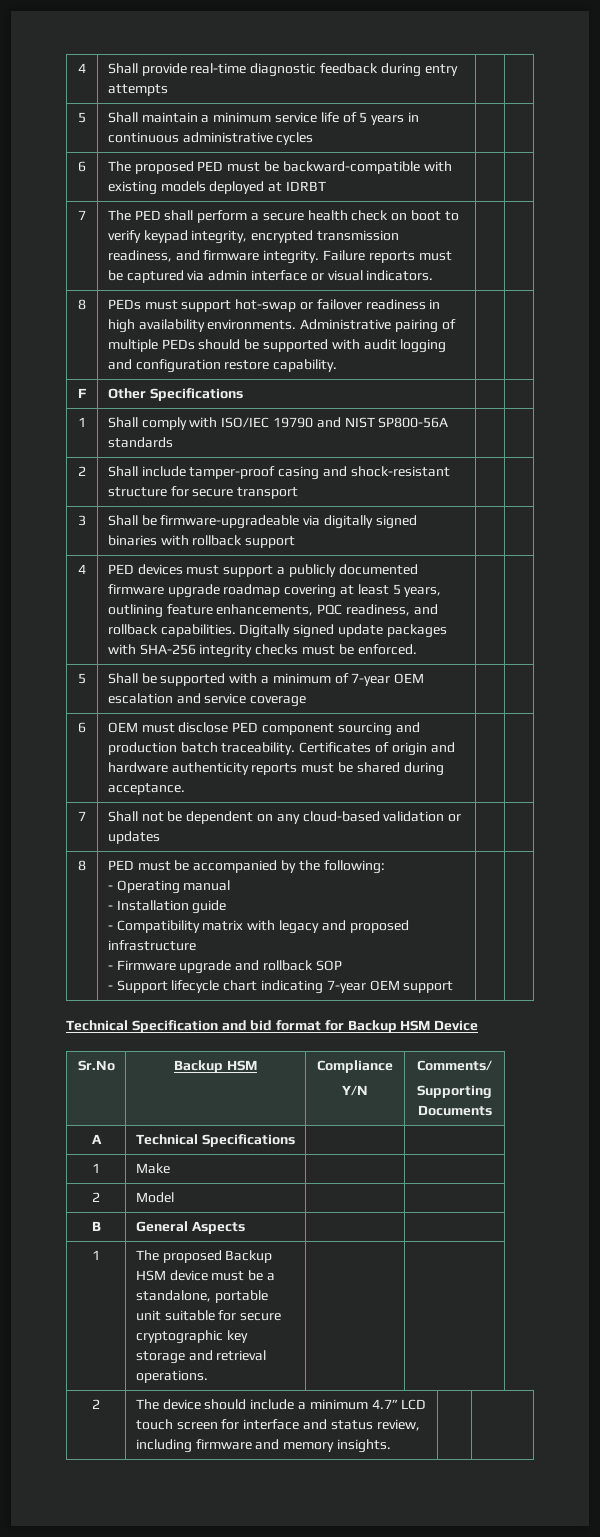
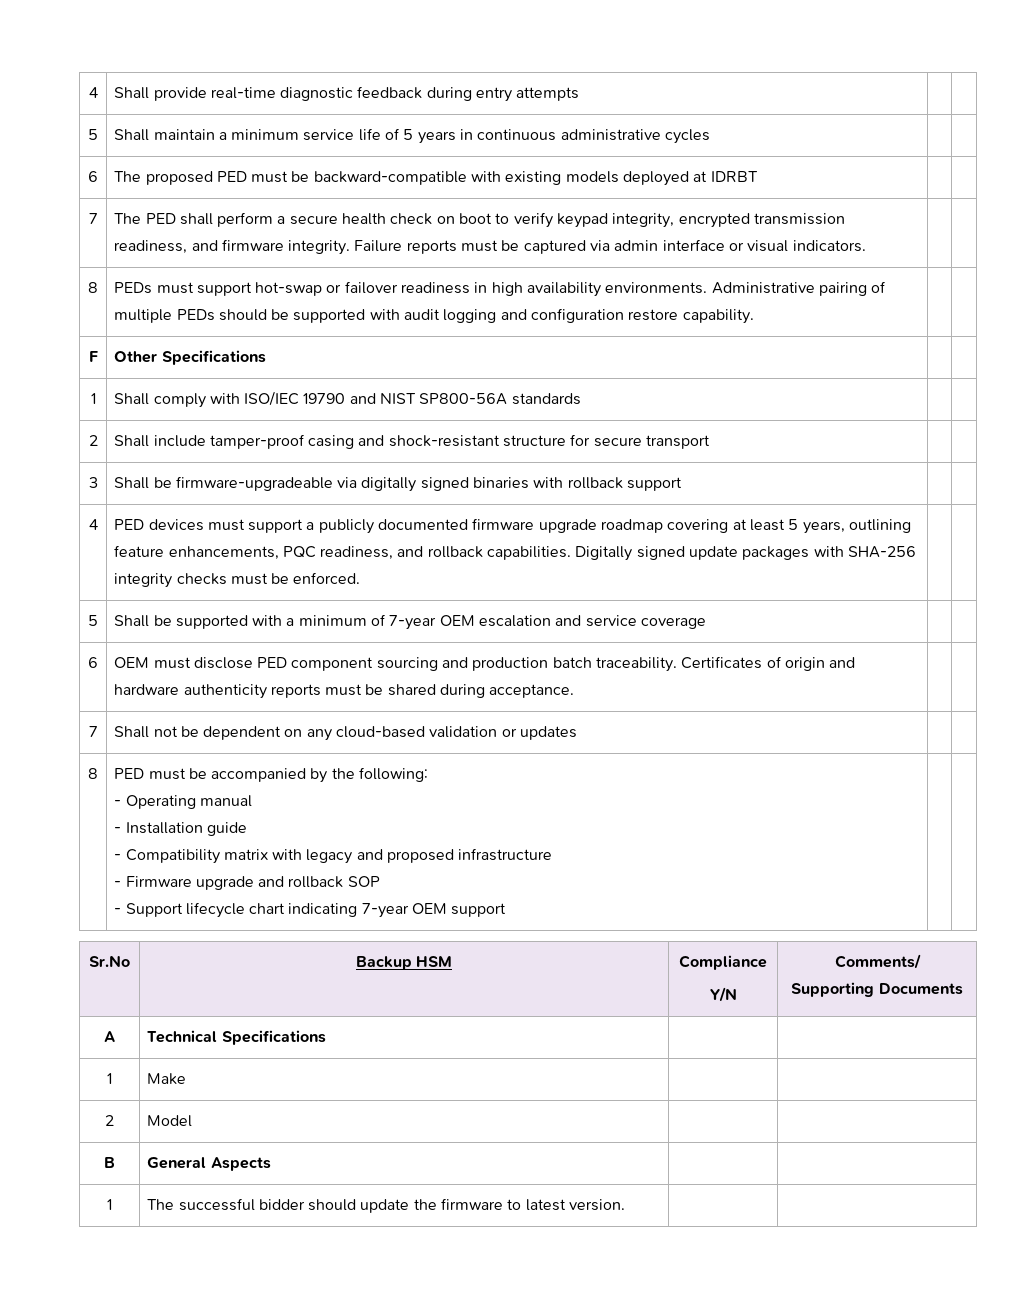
[66,1020,479,1033] // Technical Specification and bid format for Backup HSM Device -> (507, 910) none
[162,1250,273,1263] [135,1270,275,1281] [135,1290,268,1303] [135,1310,282,1321] [135,1330,248,1344] [135,1350,267,1364] [135,1370,208,1383] [92,1399,100,1409] [135,1399,427,1410] [135,1419,420,1431] [135,1439,391,1453] proposed Backup HSM device must be a standalone, portable unit suitable for secure cryptographic key storage and retrieval operations. | | // 2 | The device should include a minimum 4.7” LCD touch screen for interface and status review, including firmware and memory insights. -> [178,1198,626,1213] successful bidder should update the firmware to latest version.

